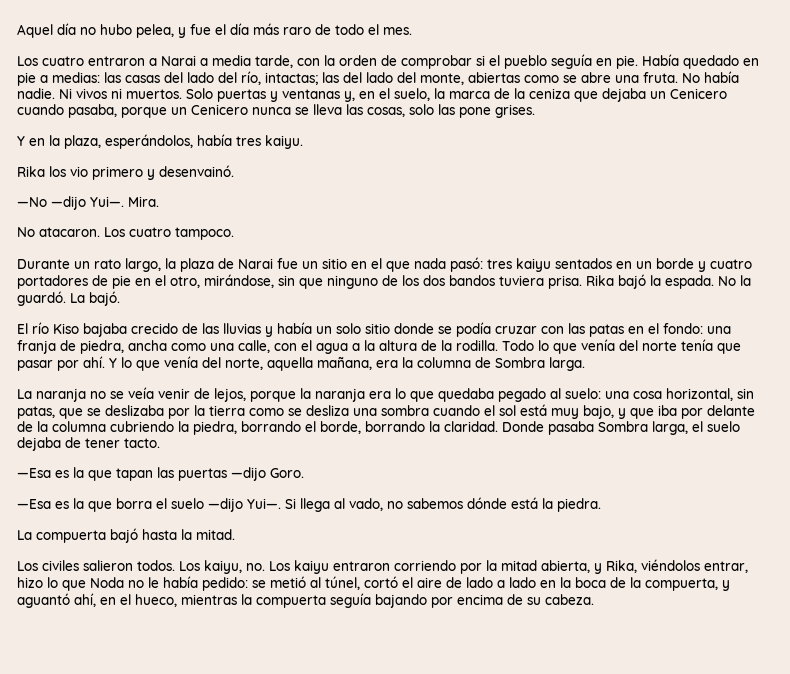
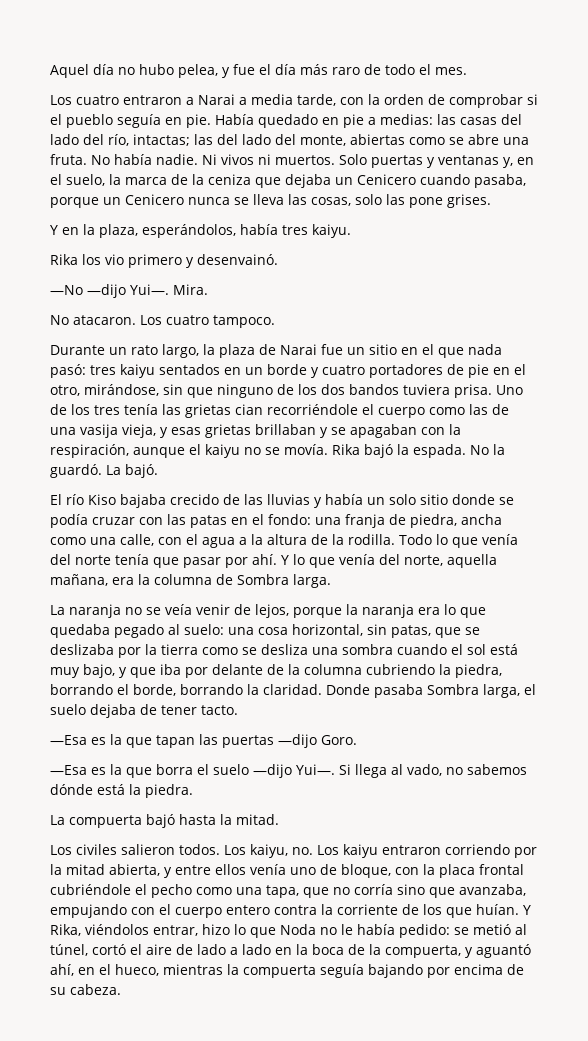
(582, 282) none -> [496,385,523,395] [50,404,509,418] [50,424,461,438] [50,444,328,458] Uno de los tres tenía las grietas cian recorriéndole el cuerpo como las de una vasija vieja, y esas grietas brillaban y se apagaban con la respiración, aunque el kaiyu no se movía.
(602, 568) none -> [175,864,524,878] [50,884,526,898] [50,904,531,918] entre ellos venía uno de bloque, con la placa frontal cubriéndole el pecho como una tapa, que no corría sino que avanzaba, empujando con el cuerpo entero contra la corriente de los que huían. Y

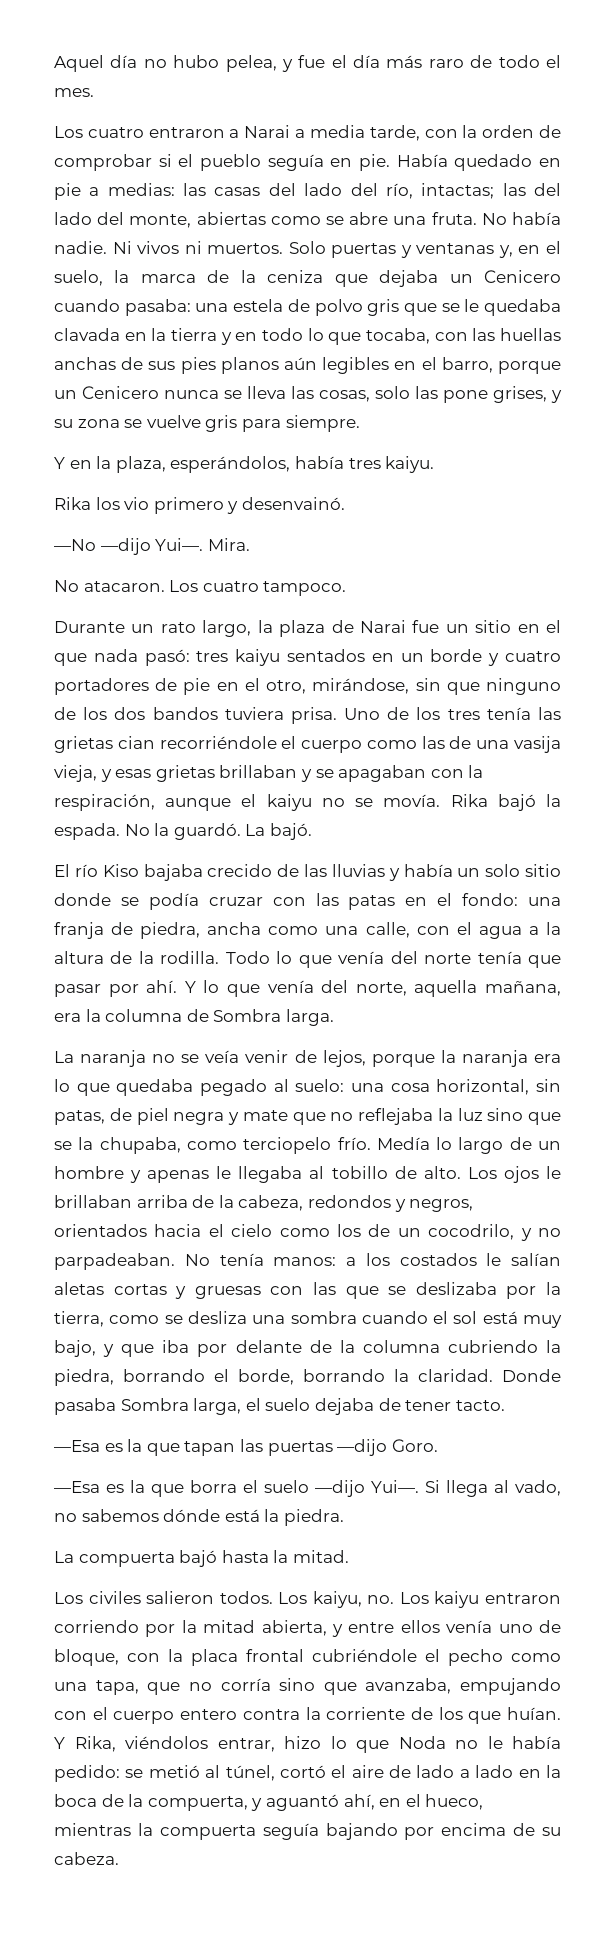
[474,174,526,188] pasaba, -> [124,299,561,316] [54,328,561,345] [54,357,493,374] pasaba: una estela de polvo gris que se le quedaba clavada en la tierra y en todo lo que tocaba, con las huellas anchas de sus pies planos aún legibles en el barro,
[447,194,491,208] grises. -> [493,386,562,403] [54,415,360,432] grises, y su zona se vuelve gris para siempre.
(431, 631) none -> [109,1108,561,1125] [54,1137,561,1154] [54,1166,561,1183] [54,1195,474,1212] [54,1224,561,1241] [54,1253,561,1270] [54,1282,336,1299] de piel negra y mate que no reflejaba la luz sino que se la chupaba, como terciopelo frío. Medía lo largo de un hombre y apenas le llegaba al tobillo de alto. Los ojos le brillaban arriba de la cabeza, redondos y negros, orientados hacia el cielo como los de un cocodrilo, y no parpadeaban. No tenía manos: a los costados le salían aletas cortas y gruesas con las
[161,644,198,655] tierra -> [54,1311,104,1327] tierra,

